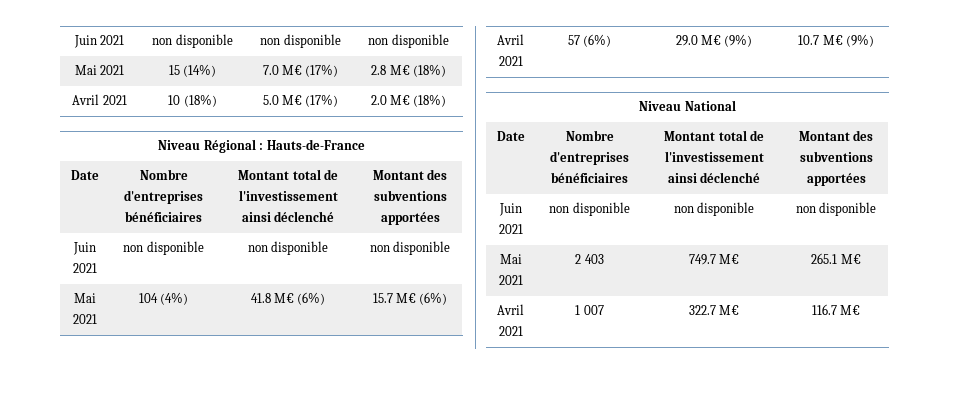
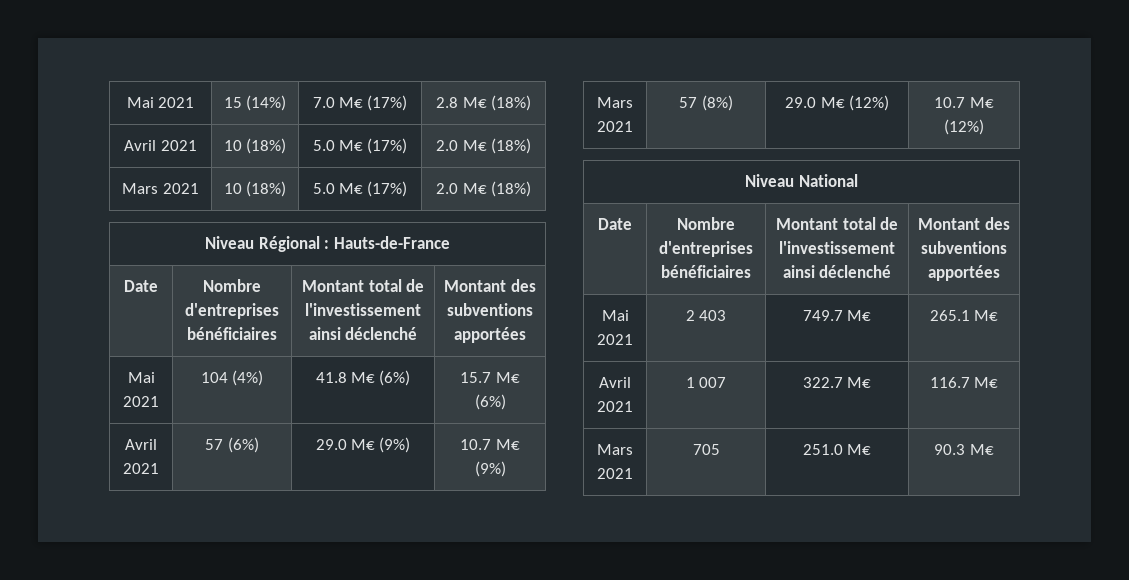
[73,35,125,48] [152,34,233,48] [260,34,341,48] [368,34,449,48] Juin 2021 | non disponible | non disponible | non disponible // -> (126, 102) none
(447, 100) none -> [122,183,199,194] [223,181,287,197] [312,181,408,197] [436,181,531,197] // Mars 2021 | 10 (18%) | 5.0 M€ (17%) | 2.0 M€ (18%)
[72,242,96,255] [72,263,97,273] [123,241,204,255] [247,241,329,255] [369,241,451,255] // Juin 2021 | non disponible | non disponible | non disponible -> (526, 335) none
(874, 40) none -> [597,97,633,108] [597,121,633,132] [679,95,733,111] [785,95,889,111] [934,97,994,108] [944,119,984,135] // Mars 2021 | 57 (8%) | 29.0 M€ (12%) | 10.7 M€ (12%)
[498,203,522,216] [498,224,523,234] [549,202,630,216] [673,202,755,216] [795,202,877,216] // Juin 2021 | non disponible | non disponible | non disponible -> (1000, 273) none
(861, 310) none -> [597,444,633,455] [597,468,633,479] [692,444,720,455] [802,444,872,455] [934,444,994,455] // Mars 2021 | 705 | 251.0 M€ | 90.3 M€

